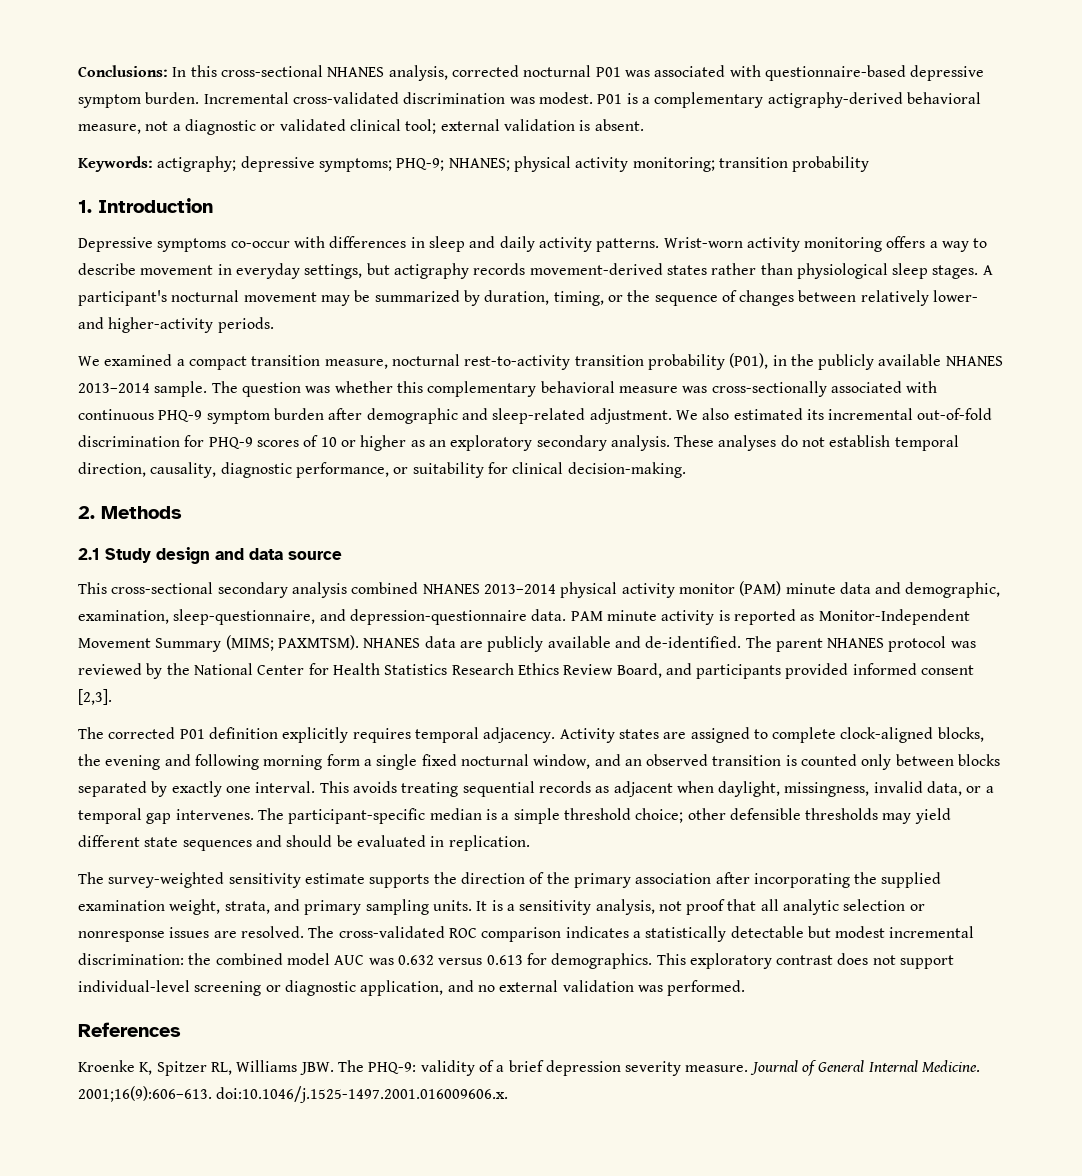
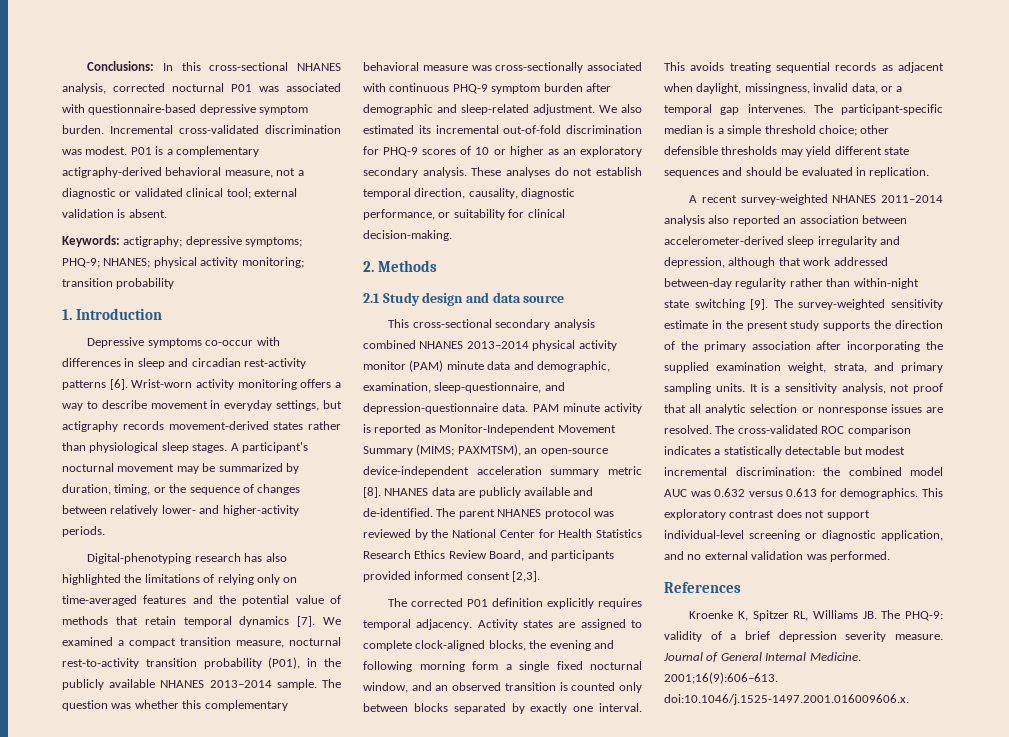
[499,236,660,252] daily activity patterns. -> [191,358,306,369] [62,379,128,390] circadian rest-activity patterns [6].
(274, 325) none -> [87,553,287,564] [62,574,298,585] [62,595,341,606] [62,616,316,627] Digital-phenotyping research has also highlighted the limitations of relying only on time-averaged features and the potential value of methods that retain temporal dynamics [7].
[277,635,359,650] PAXMTSM). -> [457,444,608,456] [363,466,642,477] [363,487,381,498] PAXMTSM), an open-source device-independent acceleration summary metric [8].
[78,872,365,888] The survey-weighted sensitivity estimate -> [689,194,943,205] [664,215,907,226] [664,236,901,247] [664,257,888,268] [664,278,919,289] [664,299,943,310] [664,320,820,331] A recent survey-weighted NHANES 2011–2014 analysis also reported an association between accelerometer-derived sleep irregularity and depression, although that work addressed between-day regularity rather than within-night state switching [9]. The survey-weighted sensitivity estimate in the present study
[299,1062,334,1075] JBW. -> [862,611,877,619] JB.

